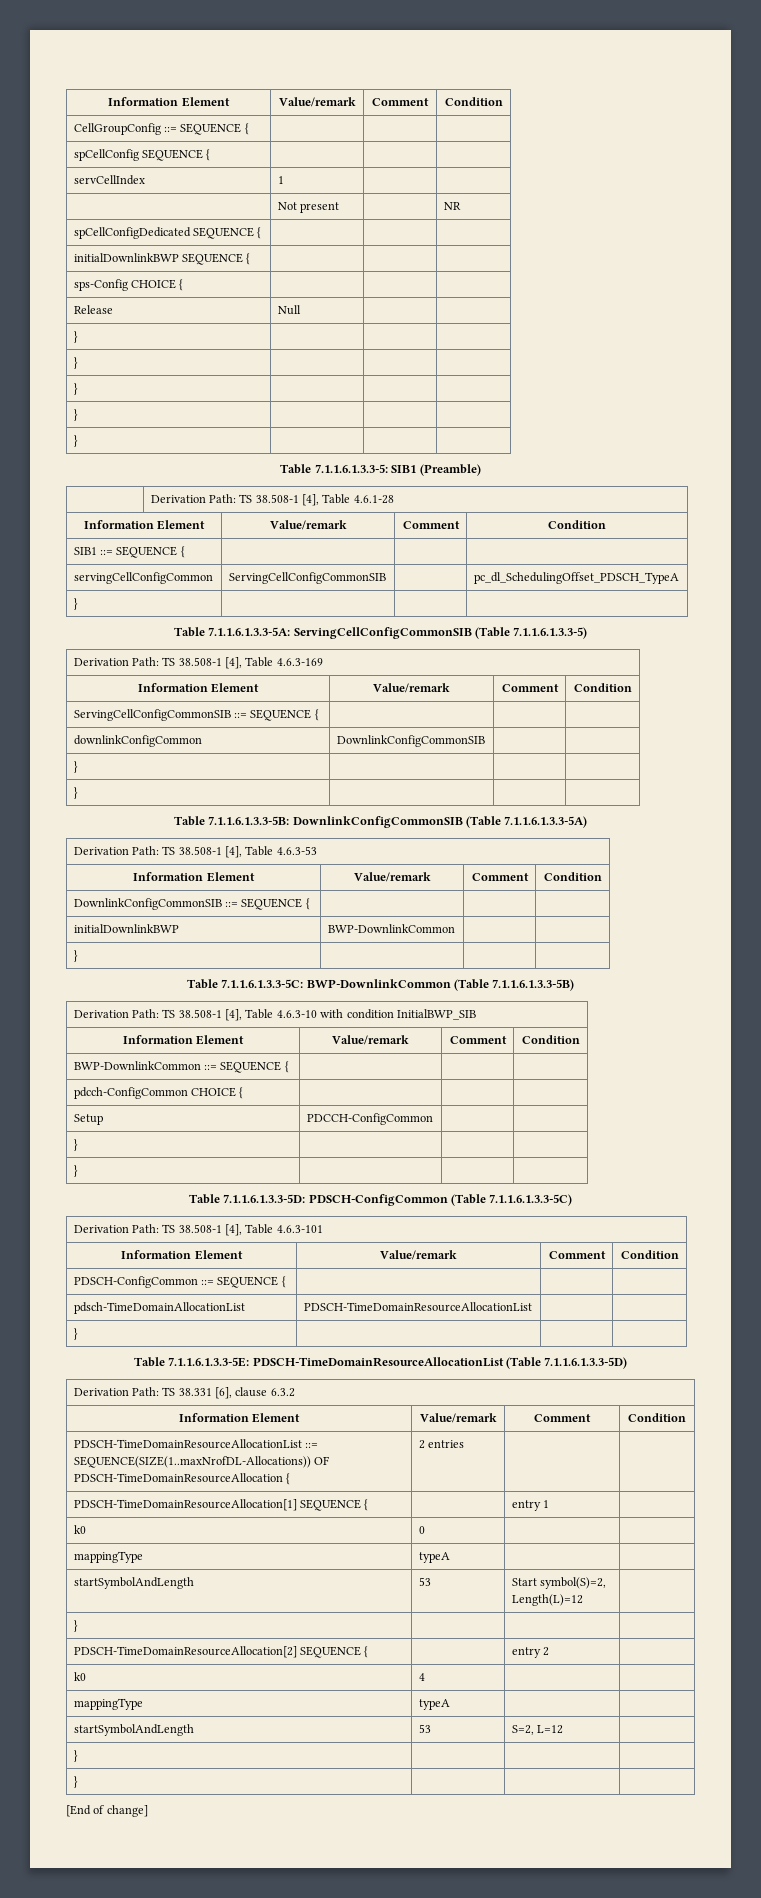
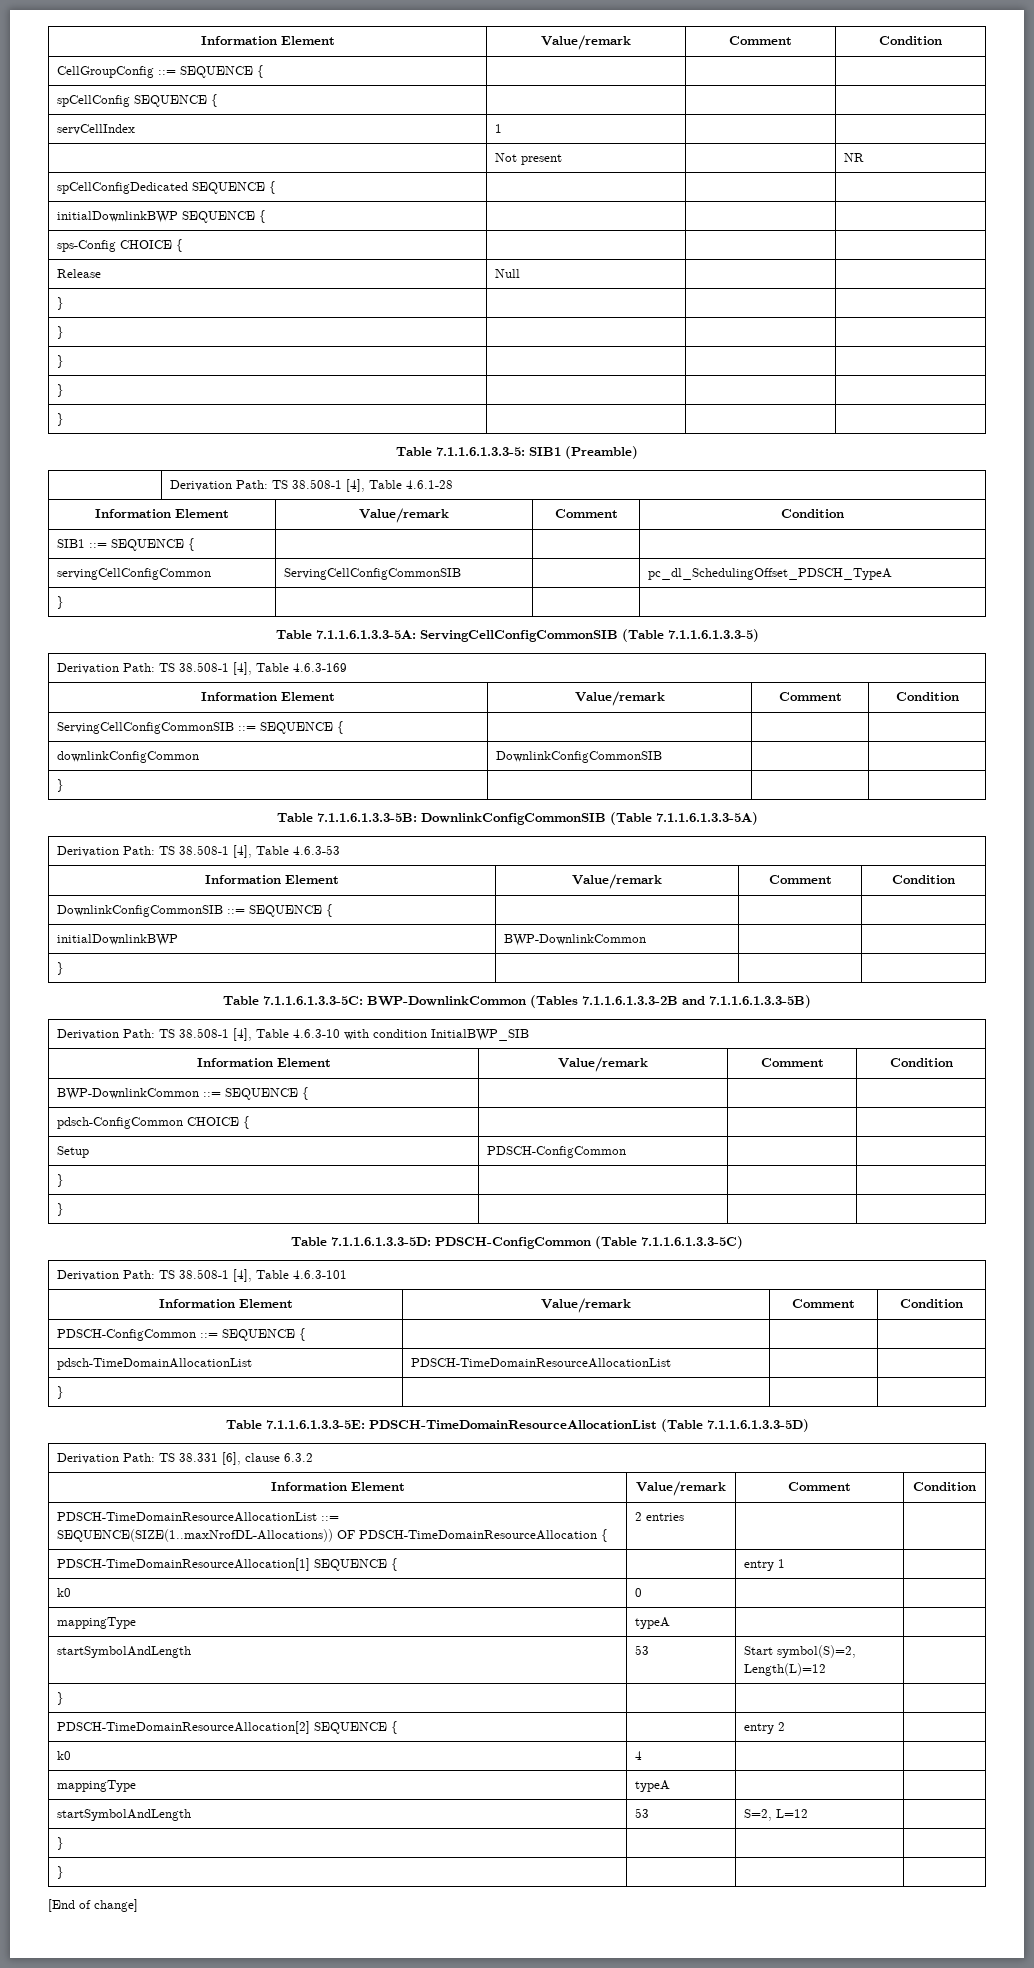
[73,787,78,799] // } | | | -> (64, 785) none
[453,979,489,991] (Table -> [530,995,705,1008] (Tables 7.1.1.6.1.3.3-2B and
[73,1087,188,1099] pdcch-ConfigCommon -> [56,1117,183,1129] pdsch-ConfigCommon
[306,1113,433,1125] PDCCH-ConfigCommon -> [486,1146,626,1158] PDSCH-ConfigCommon

